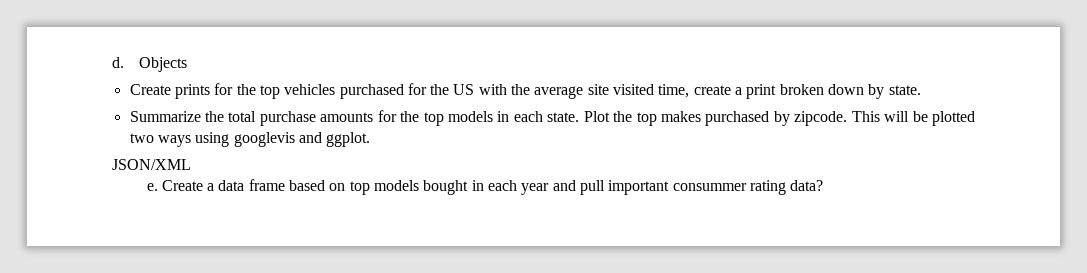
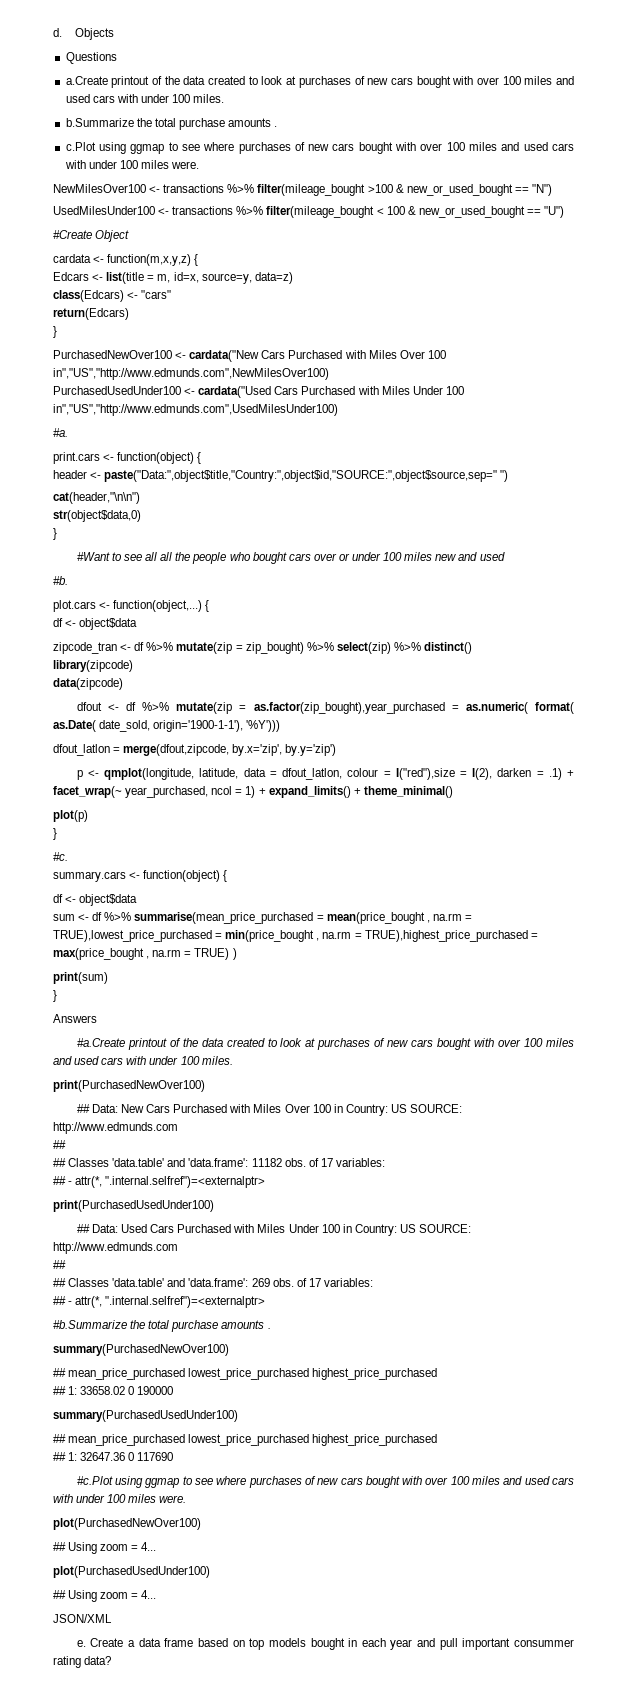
[129,83,921,99] [129,110,975,126] [129,132,371,147] Create prints for the top vehicles purchased for the US with the average site visited time, create a print broken down by state. // Summarize the total purchase amounts for the top models in each state. Plot the top makes purchased by zipcode. This will be plotted two ways using googlevis and ggplot. -> [65,52,117,64] [65,76,575,88] [65,94,225,103] [65,118,278,130] [65,142,574,154] [64,160,200,169] [53,184,552,196] [53,206,565,218] [53,230,130,242] [53,254,199,266] [53,272,293,284] [53,290,172,302] [53,308,129,320] [53,326,57,338] [53,350,446,362] [53,368,329,380] [53,386,464,398] [53,404,338,416] [53,428,68,437] [53,452,202,464] [53,470,509,482] [53,492,140,504] [53,510,141,522] [53,528,57,540] [76,552,505,564] [53,576,68,585] [53,600,210,612] [53,618,138,630] [53,642,473,654] [53,660,133,672] [53,678,123,690] [76,702,574,714] [53,720,281,732] [53,744,337,756] [76,768,574,780] [53,786,453,798] [53,810,88,822] [53,828,57,840] [53,852,68,861] [53,870,228,882] [53,894,138,906] [53,912,472,924] [53,930,538,942] [53,948,237,960] [53,972,108,984] [53,990,57,1002] [53,1014,97,1023] [76,1038,574,1050] [53,1056,233,1065] [53,1080,205,1092] [76,1104,463,1116] [53,1122,178,1134] [53,1140,66,1149] [53,1158,385,1167] [53,1176,266,1188] [53,1200,214,1212] [76,1224,472,1236] [53,1242,178,1254] [53,1260,66,1269] [53,1278,373,1287] [53,1296,266,1308] [53,1320,271,1332] [53,1344,229,1356] [53,1368,438,1380] [53,1386,174,1395] [53,1410,238,1422] [53,1434,438,1446] [53,1452,174,1461] [76,1476,575,1488] [53,1494,187,1503] [53,1518,201,1530] [53,1542,157,1554] [53,1566,210,1578] [53,1590,157,1602] Questions // a.Create printout of the data created to look at purchases of new cars bought with over 100 miles and used cars with under 100 miles. // b.Summarize the total purchase amounts . // c.Plot using ggmap to see where purchases of new cars bought with over 100 miles and used cars with under 100 miles were. // NewMilesOver100 <- transactions %>% filter(mileage_bought >100 & new_or_used_bought == "N") // UsedMilesUnder100 <- transactions %>% filter(mileage_bought < 100 & new_or_used_bought == "U") // #Create Object // cardata <- function(m,x,y,z) { // Edcars <- list(title = m, id=x, source=y, data=z) // class(Edcars) <- "cars" // return(Edcars) // } // PurchasedNewOver100 <- cardata("New Cars Purchased with Miles Over 100 in","US","http://www.edmunds.com",NewMilesOver100) // PurchasedUsedUnder100 <- cardata("Used Cars Purchased with Miles Under 100 in","US","http://www.edmunds.com",UsedMilesUnder100) // #a. // print.cars <- function(object) { // header <- paste("Data:",object$title,"Country:",object$id,"SOURCE:",object$source,sep=" ") // cat(header,"\n\n") // str(object$data,0) // } // #Want to see all all the people who bought cars over or under 100 miles new and used // #b. // plot.cars <- function(object,...) { // df <- object$data // zipcode_tran <- df %>% mutate(zip = zip_bought) %>% select(zip) %>% distinct() // library(zipcode) // data(zipcode) // dfout <- df %>% mutate(zip = as.factor(zip_bought),year_purchased = as.numeric( format( as.Date( date_sold, origin='1900-1-1'), '%Y'))) // dfout_latlon = merge(dfout,zipcode, by.x='zip', by.y='zip') // p <- qmplot(longitude, latitude, data = dfout_latlon, colour = I("red"),size = I(2), darken = .1) + facet_wrap(~ year_purchased, ncol = 1) + expand_limits() + theme_minimal() // plot(p) // } // #c. // summary.cars <- function(object) { // df <- object$data // sum <- df %>% summarise(mean_price_purchased = mean(price_bought , na.rm = TRUE),lowest_price_purchased = min(price_bought , na.rm = TRUE),highest_price_purchased = max(price_bought , na.rm = TRUE) ) // print(sum) // } // Answers // #a.Create printout of the data created to look at purchases of new cars bought with over 100 miles and used cars with under 100 miles. // print(PurchasedNewOver100) // ## Data: New Cars Purchased with Miles Over 100 in Country: US SOURCE: http://www.edmunds.com // ## // ## Classes 'data.table' and 'data.frame': 11182 obs. of 17 variables: // ## - attr(*, ".internal.selfref")=<externalptr> // print(PurchasedUsedUnder100) // ## Data: Used Cars Purchased with Miles Under 100 in Country: US SOURCE: http://www.edmunds.com // ## // ## Classes 'data.table' and 'data.frame': 269 obs. of 17 variables: // ## - attr(*, ".internal.selfref")=<externalptr> // #b.Summarize the total purchase amounts . // summary(PurchasedNewOver100) // ## mean_price_purchased lowest_price_purchased highest_price_purchased // ## 1: 33658.02 0 190000 // summary(PurchasedUsedUnder100) // ## mean_price_purchased lowest_price_purchased highest_price_purchased // ## 1: 32647.36 0 117690 // #c.Plot using ggmap to see where purchases of new cars bought with over 100 miles and used cars with under 100 miles were. // plot(PurchasedNewOver100) // ## Using zoom = 4... // plot(PurchasedUsedUnder100) // ## Using zoom = 4...

